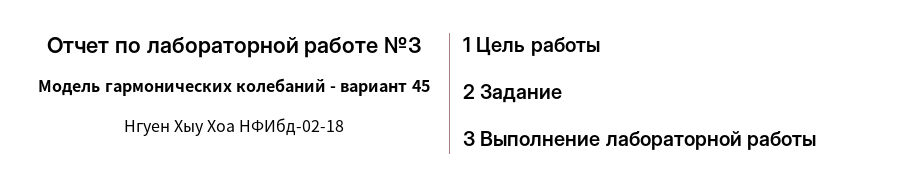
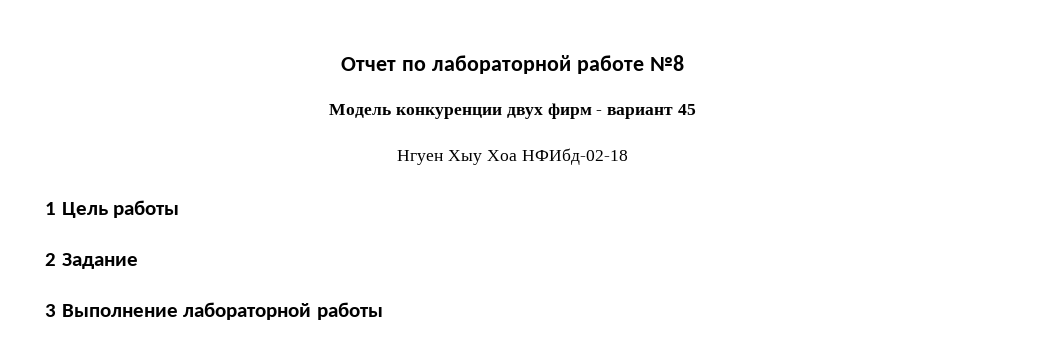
[384,37,422,53] №3 -> [649,55,684,71] №8
[104,78,326,96] гармонических колебаний -> [396,103,592,119] конкуренции двух фирм

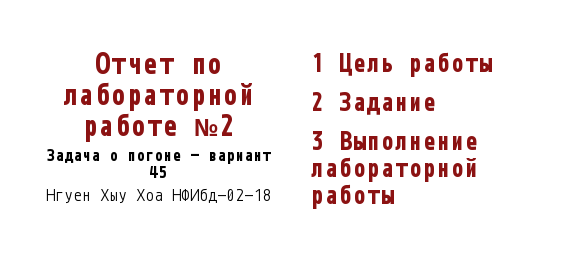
[649,55,684,71] [329,103,592,119] №8 // Модель конкуренции двух фирм -> [194,114,234,136] [45,149,181,163] №2 // Задача о погоне

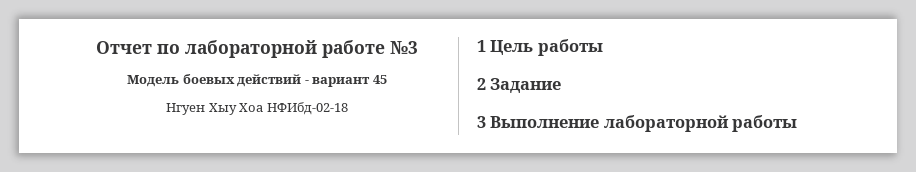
[194,114,234,136] [45,149,181,163] №2 // Задача о погоне -> [390,41,418,54] [127,74,302,87] №3 // Модель боевых действий

